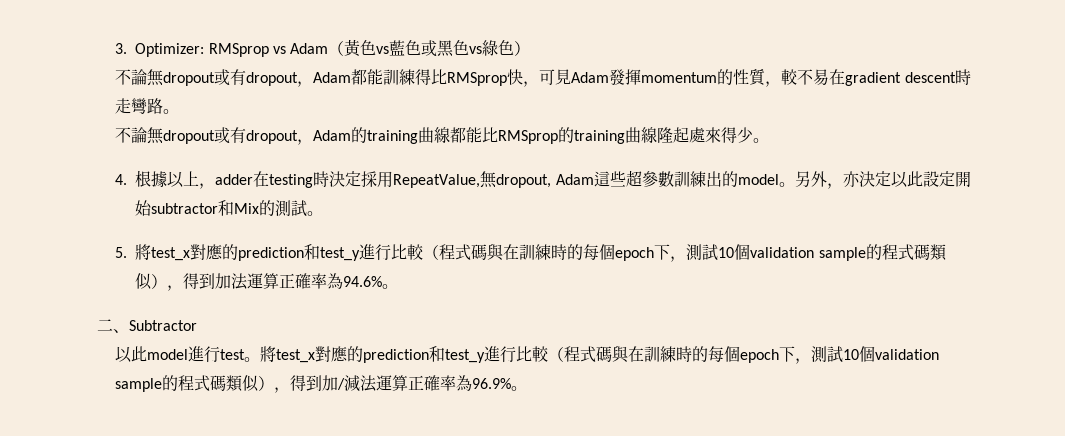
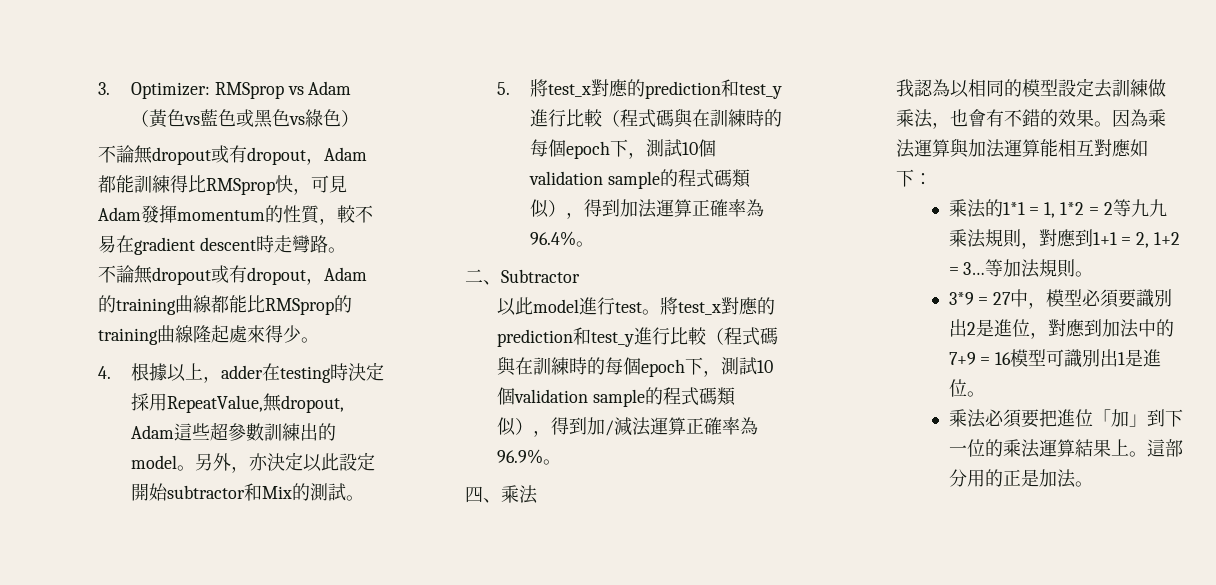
[343,276,383,287] 94.6% -> [529,231,576,246] 96.4%
(528, 388) none -> [464,485,538,504] [896,78,1167,98] [896,109,1167,129] [896,138,1149,158] [896,169,933,187] [948,199,1167,218] [948,229,1181,249] [948,259,1094,278] [948,289,1173,309] [948,319,1174,339] [948,349,1162,368] [948,379,985,397] [948,409,1183,428] [948,439,1183,458] [948,469,1093,488] // 四、乘法 // 我認為以相同的模型設定去訓練做乘法，也會有不錯的效果。因為乘法運算與加法運算能相互對應如下： // 乘法的1*1 = 1, 1*2 = 2等九九乘法規則，對應到1+1 = 2, 1+2 = 3…等加法規則。 // 3*9 = 27中，模型必須要識別出2是進位，對應到加法中的7+9 = 16模型可識別出1是進位。 // 乘法必須要把進位「加」到下一位的乘法運算結果上。這部分用的正是加法。

